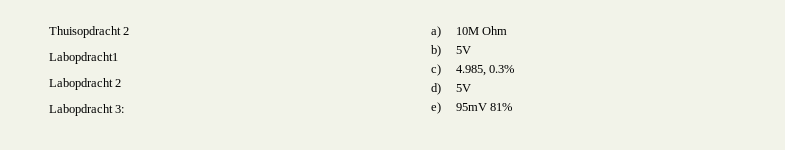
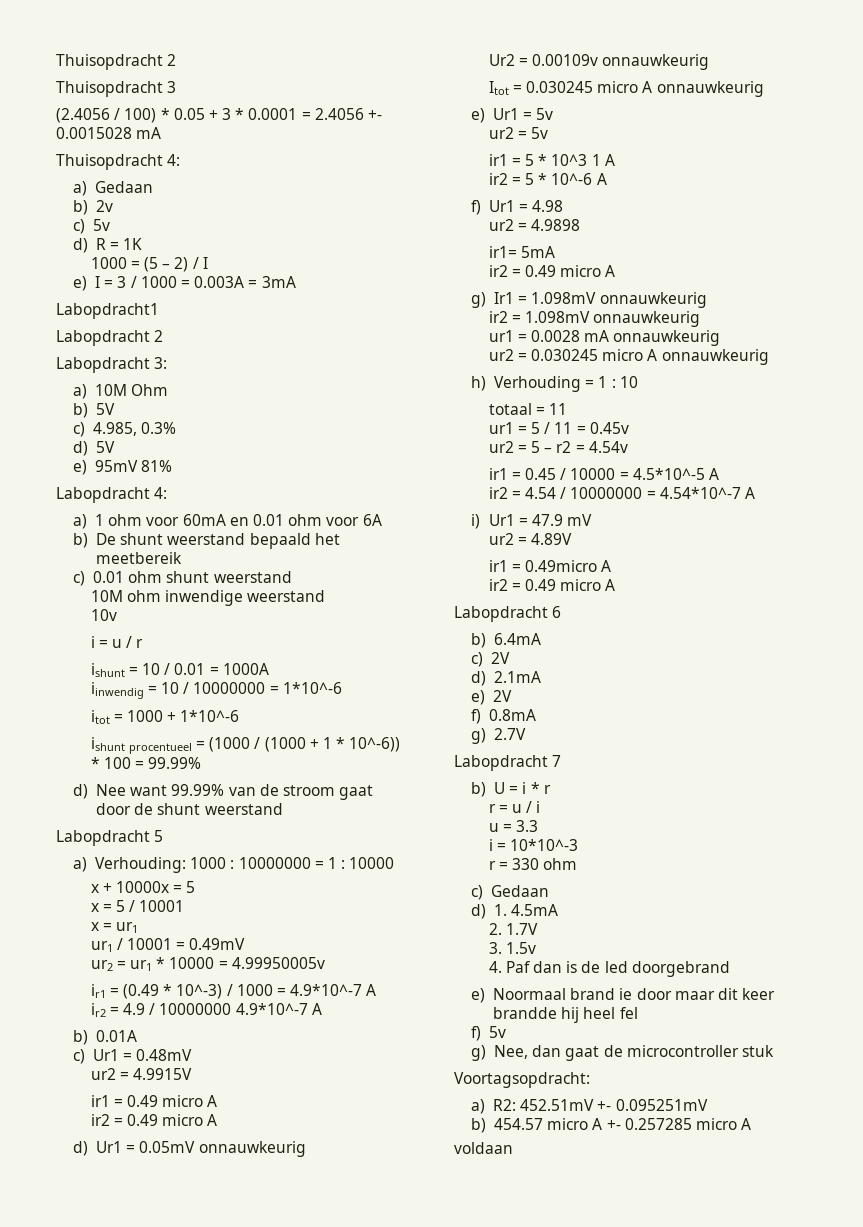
(130, 31) none -> [56,81,177,97] [56,108,383,123] [56,127,162,139] [56,154,181,170] [73,181,154,196] [73,200,114,215] [73,219,111,234] [73,238,143,253] [90,257,208,272] [73,276,296,291] // Thuisopdracht 3 // (2.4056 / 100) * 0.05 + 3 * 0.0001 = 2.4056 +- 0.0015028 mA // Thuisopdracht 4: // a) Gedaan // b) 2v // c) 5v // d) R = 1K // 1000 = (5 – 2) / I // e) I = 3 / 1000 = 0.003A = 3mA
(512, 107) none -> [56,487,168,503] [73,514,382,529] [73,533,340,549] [96,552,183,564] [73,571,292,586] [90,590,326,606] [90,609,117,621] [90,636,144,648] [90,663,269,677] [90,682,342,699] [90,710,240,724] [90,737,401,754] [90,757,202,769] [73,784,374,800] [96,803,283,815] [56,830,164,846] [73,857,395,873] [90,881,196,893] [90,900,185,912] [90,922,138,933] [90,938,246,952] [90,957,325,971] [90,984,377,999] [90,1003,322,1017] [73,1030,138,1045] [73,1049,193,1064] [90,1068,192,1080] [90,1095,218,1107] [90,1114,218,1126] [73,1141,306,1157] [488,54,710,70] [488,81,764,97] [471,108,554,123] [488,127,548,139] [488,154,615,166] [488,173,607,185] [471,200,564,215] [488,219,580,231] [488,246,555,258] [488,265,616,277] [471,292,707,308] [488,311,701,327] [488,330,721,346] [488,349,769,365] [471,376,638,392] [488,403,567,415] [488,422,629,434] [488,441,628,453] [488,468,719,480] [488,487,755,499] [471,514,593,529] [488,533,572,545] [488,560,612,572] [488,579,616,591] [454,606,562,622] [471,633,542,648] [471,652,511,667] [471,671,542,686] [471,690,513,705] [471,709,537,724] [471,728,527,744] [454,755,562,771] [471,782,551,797] [488,801,541,813] [488,820,538,832] [488,839,578,851] [488,858,578,870] [471,885,550,900] [471,904,559,919] [488,923,538,935] [488,942,536,954] [488,961,730,977] [471,988,776,1003] [493,1007,638,1023] [471,1026,507,1041] [471,1045,774,1061] [454,1072,590,1088] [471,1099,708,1114] [471,1118,752,1133] [454,1142,513,1154] // Labopdracht 4: // a) 1 ohm voor 60mA en 0.01 ohm voor 6A // b) De shunt weerstand bepaald het meetbereik // c) 0.01 ohm shunt weerstand // 10M ohm inwendige weerstand // 10v // i = u / r // ishunt = 10 / 0.01 = 1000A // iinwendig = 10 / 10000000 = 1*10^-6 // itot = 1000 + 1*10^-6 // ishunt procentueel = (1000 / (1000 + 1 * 10^-6)) * 100 = 99.99% // d) Nee want 99.99% van de stroom gaat door de shunt weerstand // Labopdracht 5 // a) Verhouding: 1000 : 10000000 = 1 : 10000 // x + 10000x = 5 // x = 5 / 10001 // x = ur1 // ur1 / 10001 = 0.49mV // ur2 = ur1 * 10000 = 4.99950005v // ir1 = (0.49 * 10^-3) / 1000 = 4.9*10^-7 A // ir2 = 4.9 / 10000000 4.9*10^-7 A // b) 0.01A // c) Ur1 = 0.48mV // ur2 = 4.9915V // ir1 = 0.49 micro A // ir2 = 0.49 micro A // d) Ur1 = 0.05mV onnauwkeurig // Ur2 = 0.00109v onnauwkeurig // Itot = 0.030245 micro A onnauwkeurig // e) Ur1 = 5v // ur2 = 5v // ir1 = 5 * 10^3 1 A // ir2 = 5 * 10^-6 A // f) Ur1 = 4.98 // ur2 = 4.9898 // ir1= 5mA // ir2 = 0.49 micro A // g) Ir1 = 1.098mV onnauwkeurig // ir2 = 1.098mV onnauwkeurig // ur1 = 0.0028 mA onnauwkeurig // ur2 = 0.030245 micro A onnauwkeurig // h) Verhouding = 1 : 10 // totaal = 11 // ur1 = 5 / 11 = 0.45v // ur2 = 5 – r2 = 4.54v // ir1 = 0.45 / 10000 = 4.5*10^-5 A // ir2 = 4.54 / 10000000 = 4.54*10^-7 A // i) Ur1 = 47.9 mV // ur2 = 4.89V // ir1 = 0.49micro A // ir2 = 0.49 micro A // Labopdracht 6 // b) 6.4mA // c) 2V // d) 2.1mA // e) 2V // f) 0.8mA // g) 2.7V // Labopdracht 7 // b) U = i * r // r = u / i // u = 3.3 // i = 10*10^-3 // r = 330 ohm // c) Gedaan // d) 1. 4.5mA // 2. 1.7V // 3. 1.5v // 4. Paf dan is de led doorgebrand // e) Noormaal brand ie door maar dit keer brandde hij heel fel // f) 5v // g) Nee, dan gaat de microcontroller stuk // Voortagsopdracht: // a) R2: 452.51mV +- 0.095251mV // b) 454.57 micro A +- 0.257285 micro A // voldaan

